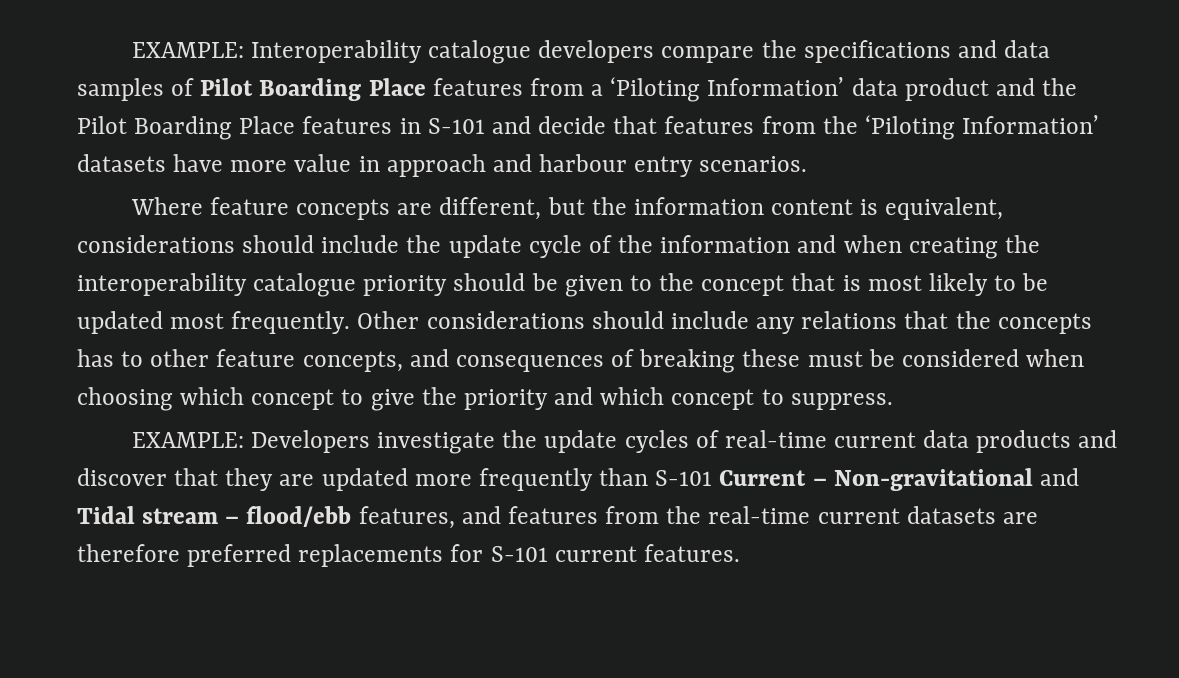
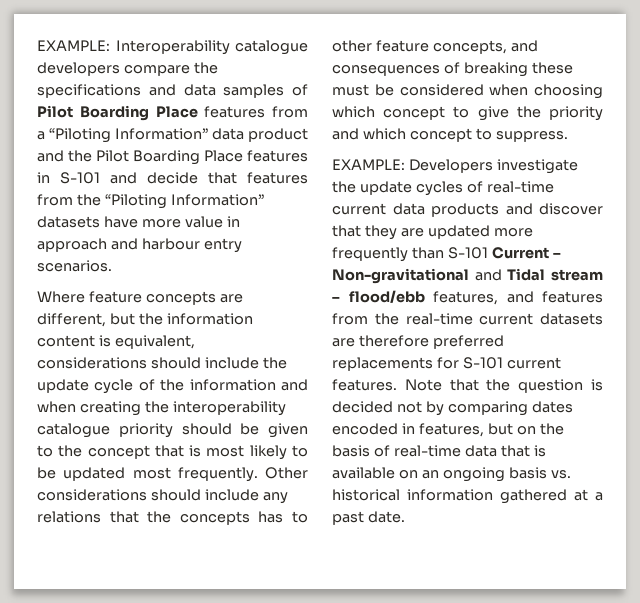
[610,77,845,102] ‘Piloting Information’ -> [48,128,208,143] “Piloting Information”
[864,115,1100,140] ‘Piloting Information’ -> [104,194,264,209] “Piloting Information”
(740, 553) none -> [404,379,603,393] [332,401,573,416] [332,423,564,437] [332,445,546,457] [332,467,571,482] [332,489,603,504] [332,511,405,525] Note that the question is decided not by comparing dates encoded in features, but on the basis of real-time data that is available on an ongoing basis vs. historical information gathered at a past date.

